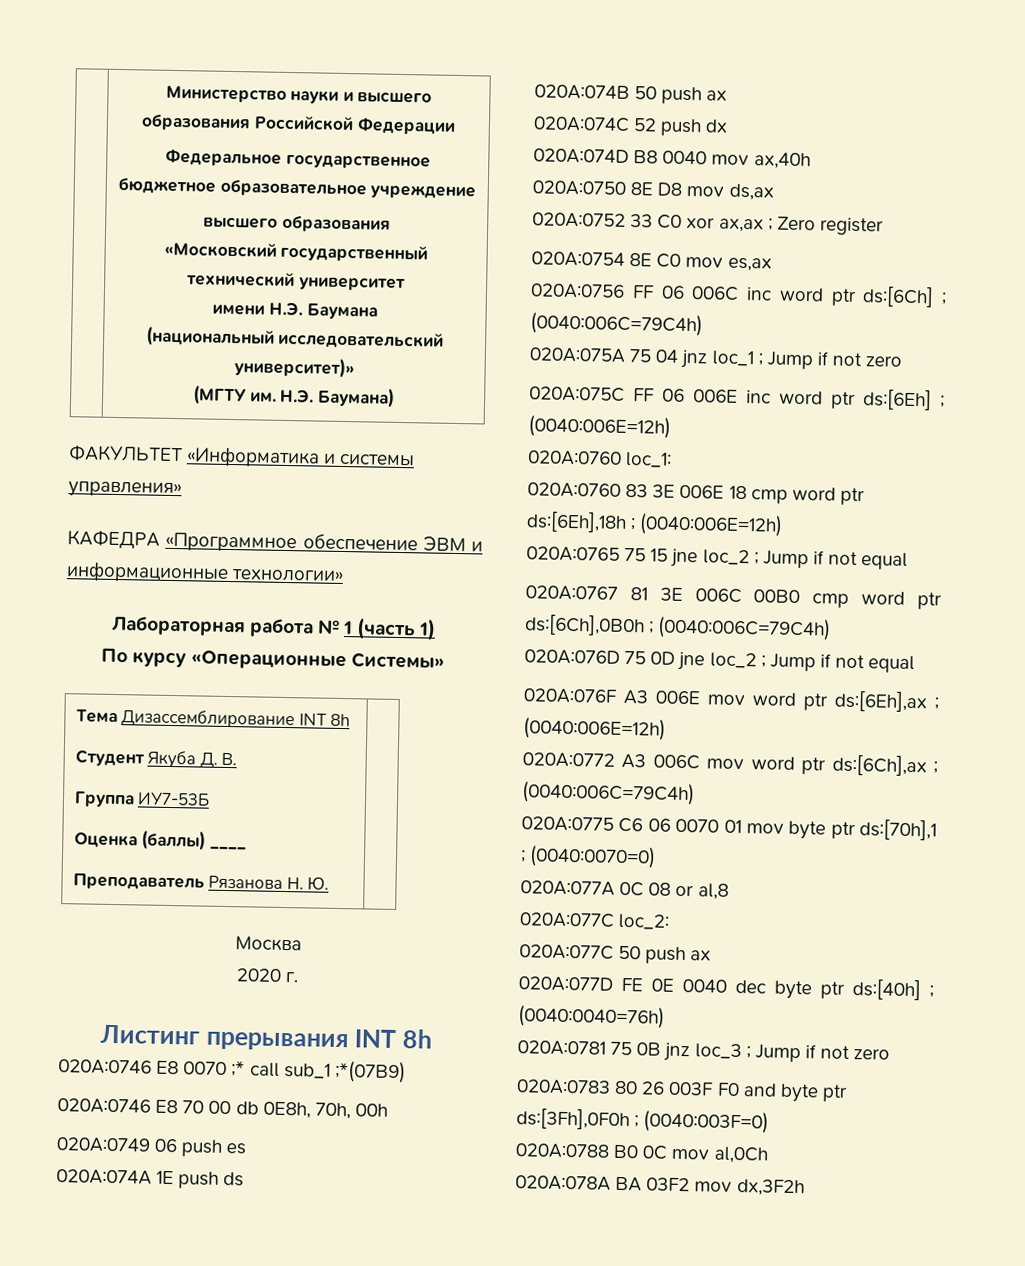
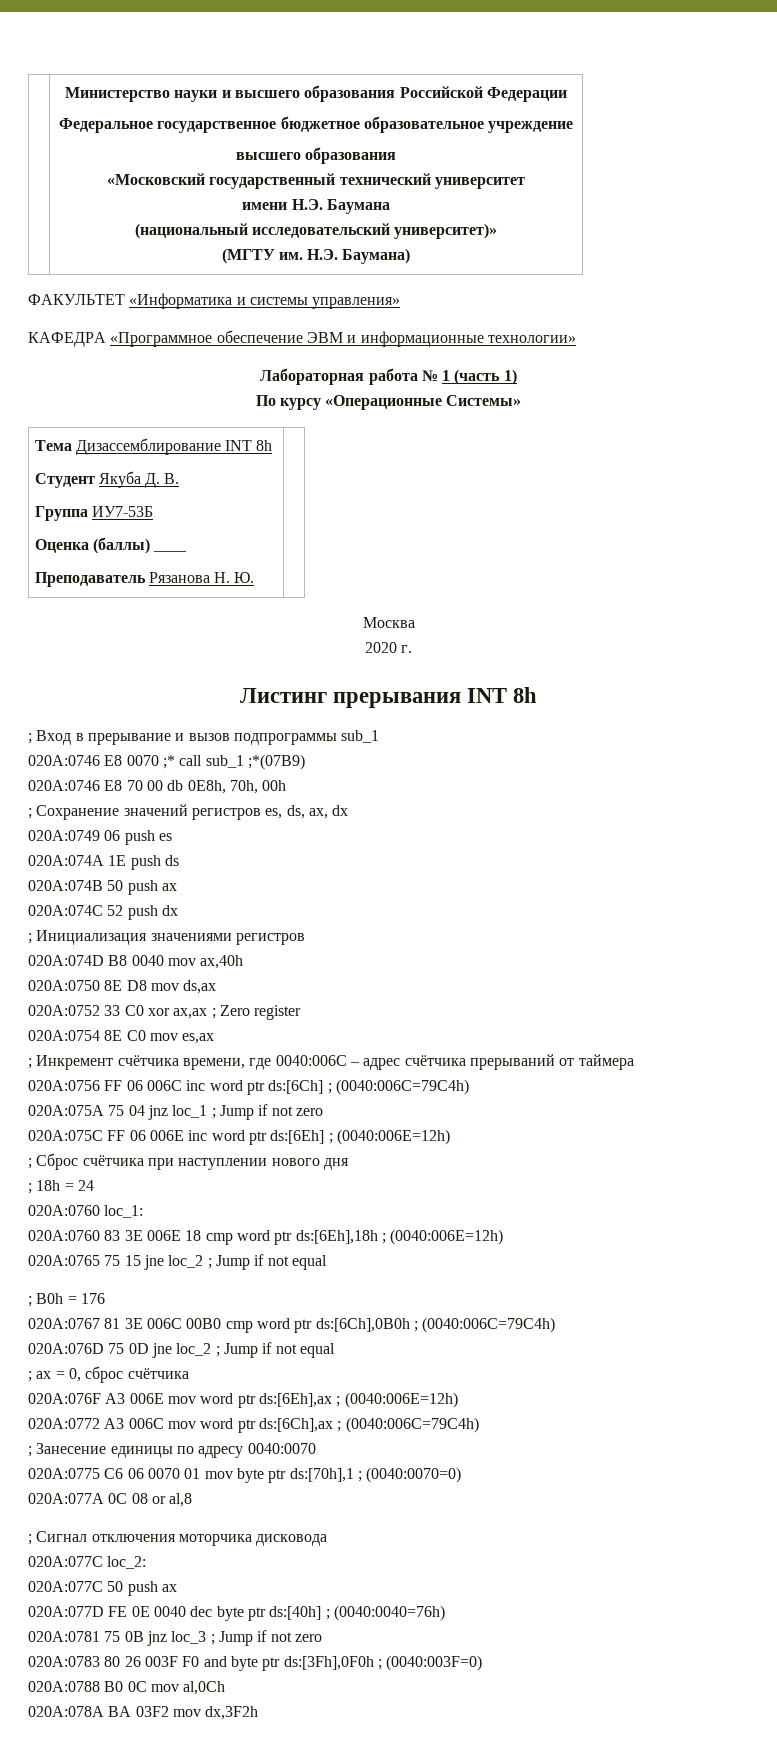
(433, 1039) none -> [28,730,380,745] // ; Вход в прерывание и вызов подпрограммы sub_1
(388, 1110) none -> [28,804,349,820] // ; Сохранение значений регистров es, ds, ax, dx
(729, 126) none -> [28,930,305,945] // ; Инициализация значениями регистров
(772, 264) none -> [28,1054,634,1070] // ; Инкремент счётчика времени, где 0040:006C – адрес счётчика прерываний от таймера
(671, 427) none -> [28,1153,349,1170] [28,1180,94,1194] // ; Сброс счётчика при наступлении нового дня // ; 18h = 24
(909, 561) none -> [28,1293,105,1307] // ; B0h = 176
(916, 664) none -> [28,1366,189,1383] // ; ax = 0, сброс счётчика
(695, 793) none -> [28,1443,316,1458] // ; Занесение единицы по адресу 0040:0070
(729, 891) none -> [28,1531,328,1546] // ; Сигнал отключения моторчика дисковода

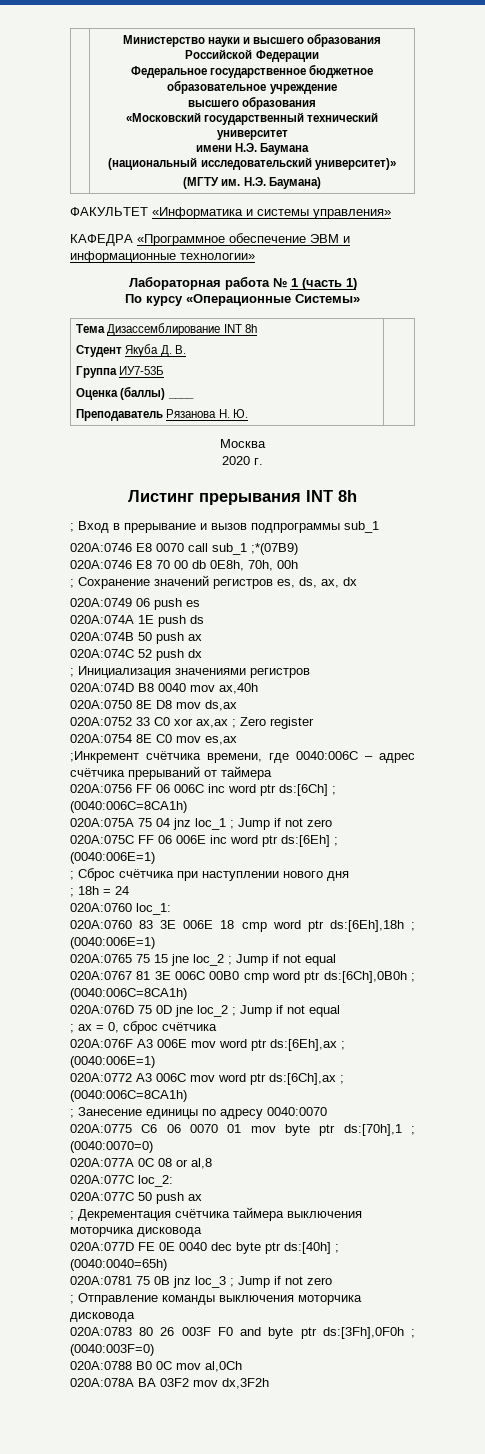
[162,755,175,769] ;* -> (184, 547) none
[28,1055,114,1070] ; Инкремент -> [70,751,139,763] ;Инкремент
[335,1079,469,1095] (0040:006C=79C4h) -> [70,801,187,813] (0040:006C=8CA1h)
[336,1129,450,1145] (0040:006E=12h) -> [70,852,155,864] (0040:006E=1)
[390,1229,504,1245] (0040:006E=12h) -> [70,937,155,949] (0040:006E=1)
[28,1293,105,1307] // ; B0h = 176 -> (336, 960) none
[422,1317,556,1333] (0040:006C=79C4h) -> [70,988,187,1000] (0040:006C=8CA1h)
[344,1392,458,1408] (0040:006E=12h) -> [70,1056,155,1068] (0040:006E=1)
[345,1417,479,1433] (0040:006C=79C4h) -> [70,1090,187,1102] (0040:006C=8CA1h)
[28,1531,328,1546] // ; Сигнал отключения моторчика дисковода -> (212, 1163) none
(177, 1588) none -> [70,1207,362,1221] [70,1227,202,1237] // ; Декрементация счётчика таймера выключения моторчика дисковода
[333,1605,445,1621] (0040:0040=76h) -> [70,1259,167,1271] (0040:0040=65h)
(322, 1638) none -> [70,1293,362,1305] [70,1312,135,1322] // ; Отправление команды выключения моторчика дисковода

